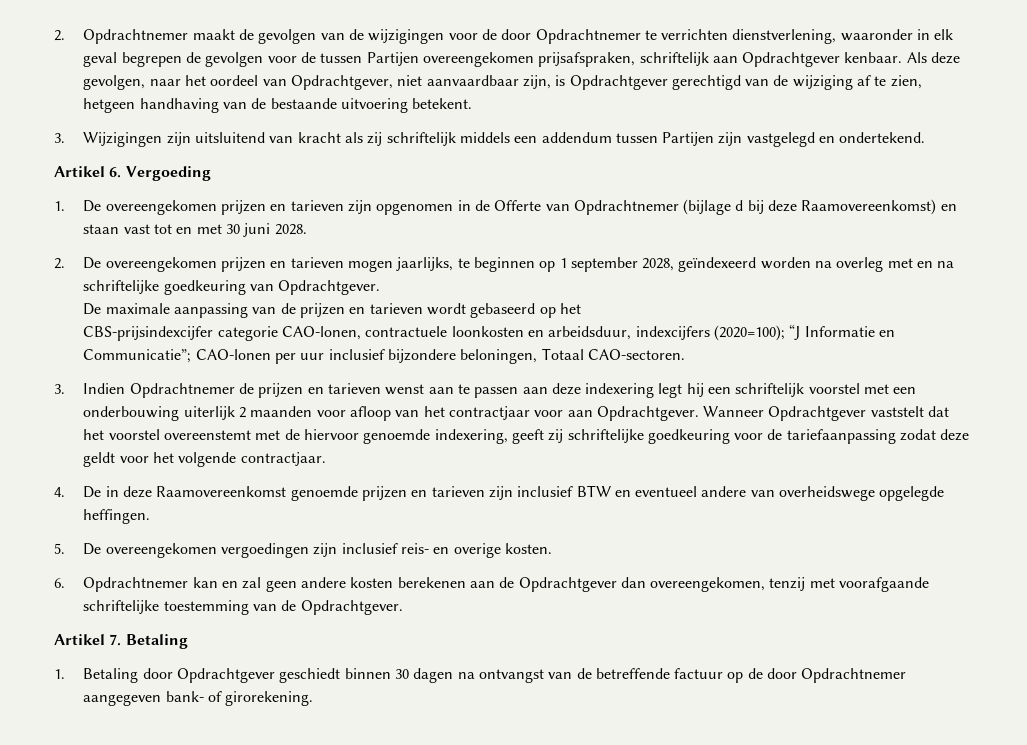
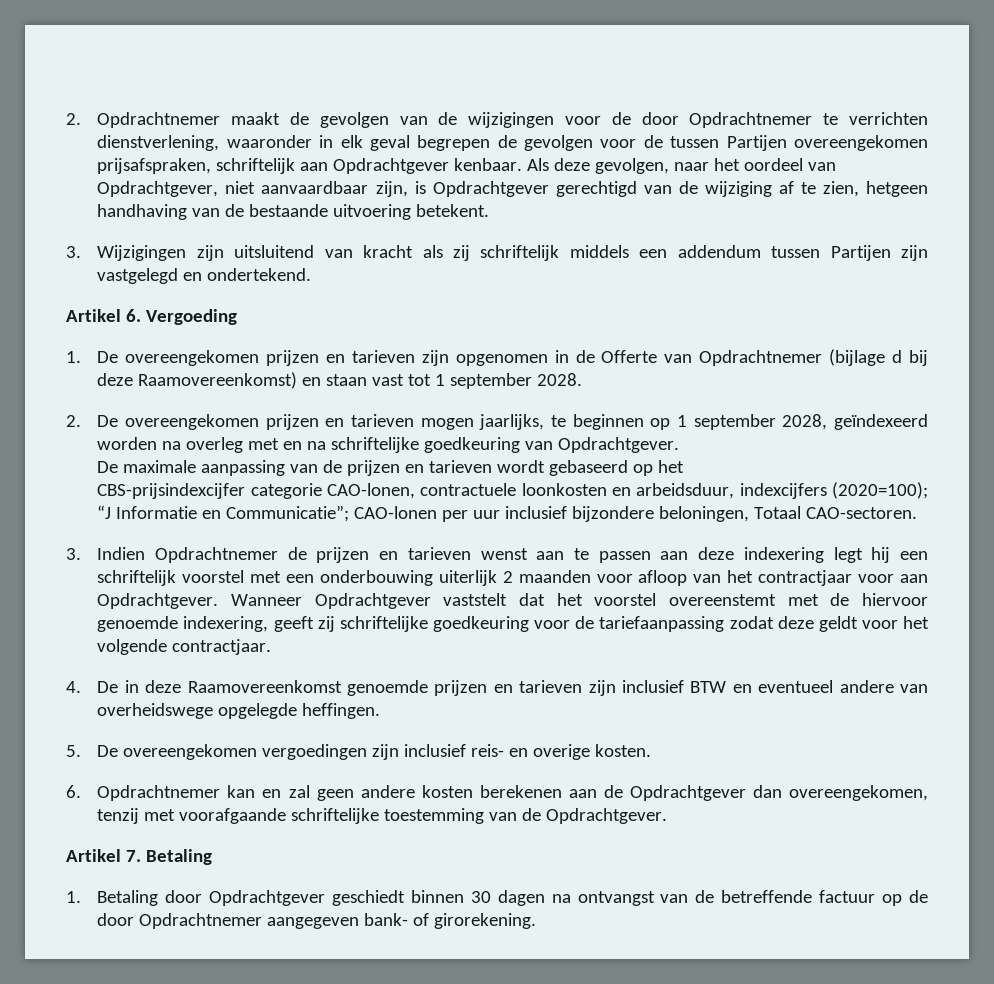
[176,223,271,237] en met 30 juni -> [435,373,533,389] 1 september

